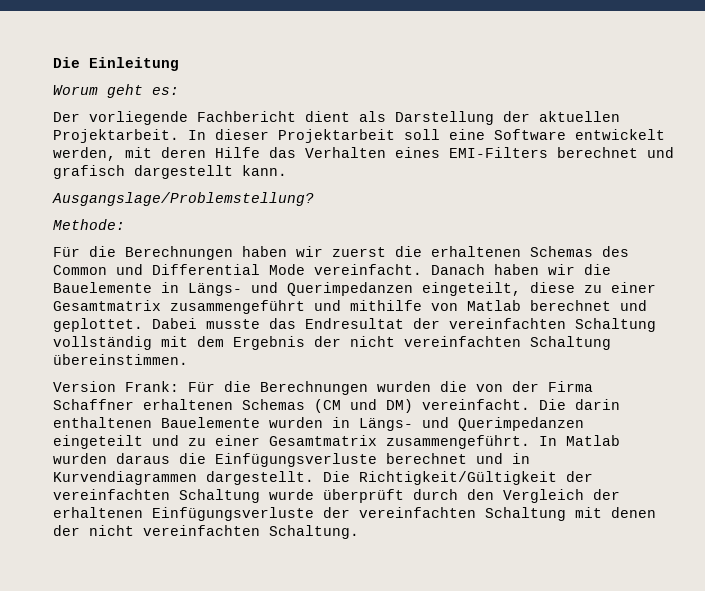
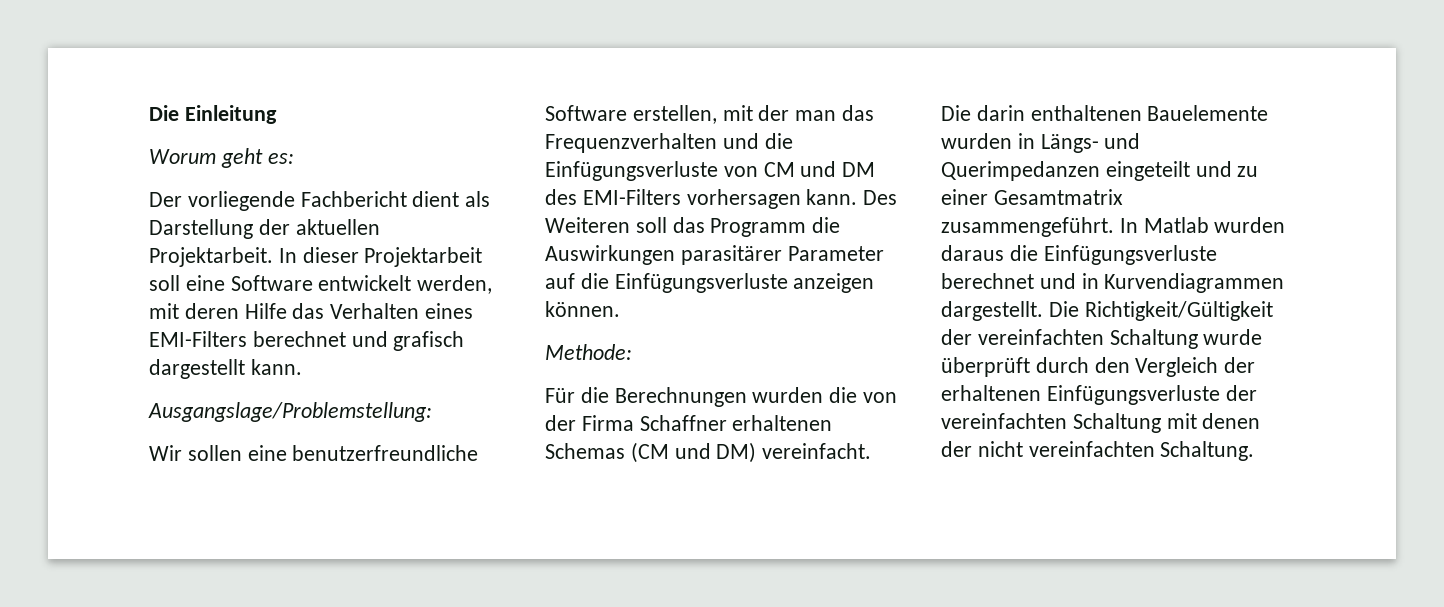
[52,192,314,206] [53,219,125,230] [53,246,629,260] [53,264,611,275] [53,282,656,296] [53,300,647,314] [53,318,656,332] [53,336,611,350] [53,354,188,365] [53,381,179,392] Ausgangslage/Problemstellung? // Methode: // Für die Berechnungen haben wir zuerst die erhaltenen Schemas des Common und Differential Mode vereinfacht. Danach haben wir die Bauelemente in Längs- und Querimpedanzen eingeteilt, diese zu einer Gesamtmatrix zusammengeführt und mithilfe von Matlab berechnet und geplottet. Dabei musste das Endresultat der vereinfachten Schaltung vollständig mit dem Ergebnis der nicht vereinfachten Schaltung übereinstimmen. // Version Frank: -> [148,402,432,422] [149,445,479,461] [545,105,875,124] [545,133,793,153] [545,161,876,181] [545,189,898,209] [545,217,841,237] [545,245,884,265] [545,273,875,293] [545,301,620,317] [545,344,632,360] Ausgangslage/Problemstellung: // Wir sollen eine benutzerfreundliche Software erstellen, mit der man das Frequenzverhalten und die Einfügungsverluste von CM und DM des EMI-Filters vorhersagen kann. Des Weiteren soll das Programm die Auswirkungen parasitärer Parameter auf die Einfügungsverluste anzeigen können. // Methode: //

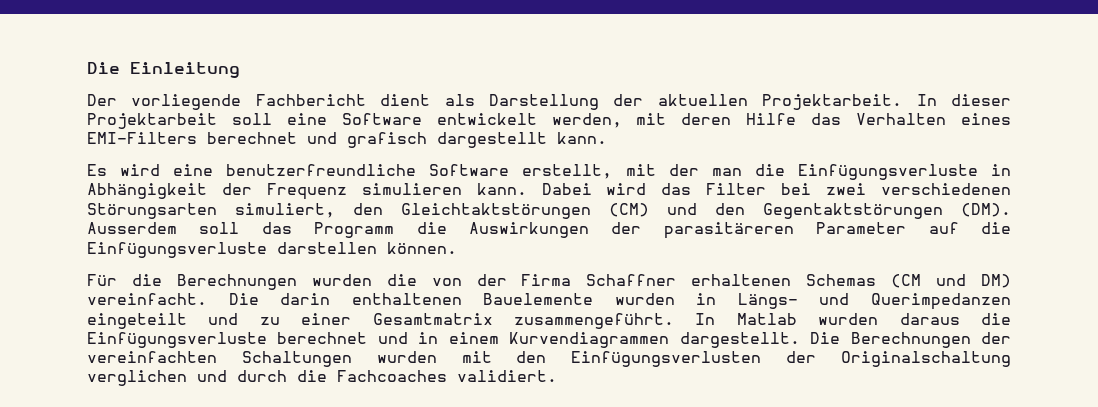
[149,148,294,168] // Worum geht es: -> (240, 70) none
[148,402,432,422] [149,445,242,461] Ausgangslage/Problemstellung: // Wir sollen -> [87,164,161,176] Es wird
[632,105,717,124] erstellen, -> [522,164,613,179] erstellt,
[842,105,875,121] [545,133,793,153] [545,161,876,181] [545,189,898,209] [545,217,630,233] das Frequenzverhalten und die Einfügungsverluste von CM und DM des EMI-Filters vorhersagen kann. Des Weiteren -> [754,164,1012,180] [87,183,1011,200] [87,203,1011,219] [87,222,177,234] die Einfügungsverluste in Abhängigkeit der Frequenz simulieren kann. Dabei wird das Filter bei zwei verschiedenen Störungsarten simuliert, den Gleichtaktstörungen (CM) und den Gegentaktstörungen (DM). Ausserdem
[680,245,782,265] parasitärer -> [611,222,794,239] der parasitäreren
[793,273,875,293] anzeigen -> [277,242,377,254] darstellen
[545,344,632,360] // Methode: -> (457, 248) none
(1099, 281) none -> [448,332,499,344] einem
[1084,301,1273,321] [941,329,1263,349] [941,357,1256,377] [941,385,1257,405] [941,413,1261,433] [941,441,1255,461] Richtigkeit/Gültigkeit der vereinfachten Schaltung wurde überprüft durch den Vergleich der erhaltenen Einfügungsverluste der vereinfachten Schaltung mit denen der nicht vereinfachten Schaltung. -> [850,332,1012,348] [87,351,1011,367] [87,370,557,386] Berechnungen der vereinfachten Schaltungen wurden mit den Einfügungsverlusten der Originalschaltung verglichen und durch die Fachcoaches validiert.

